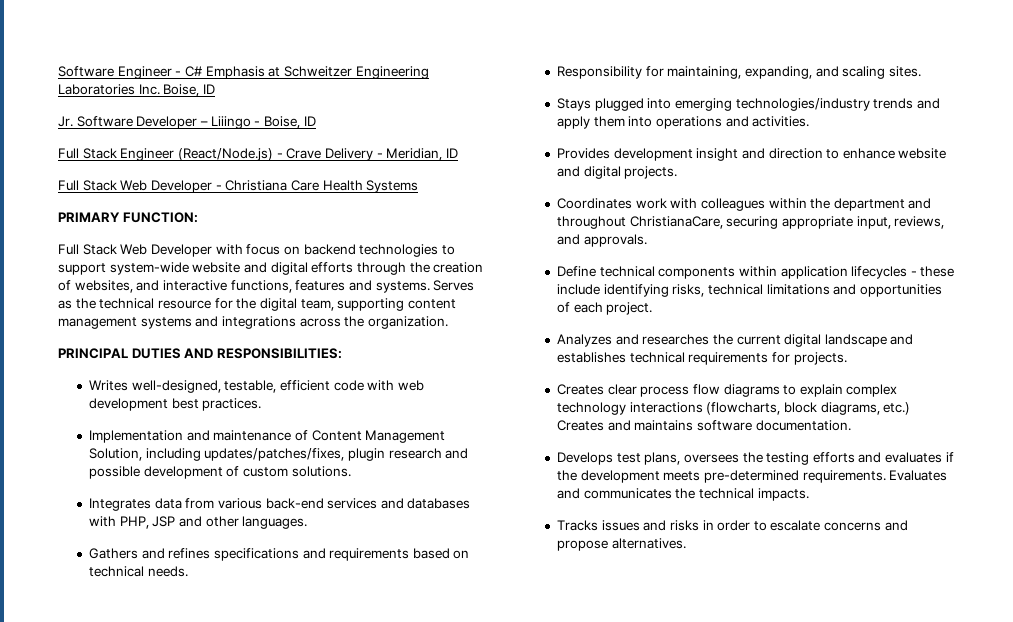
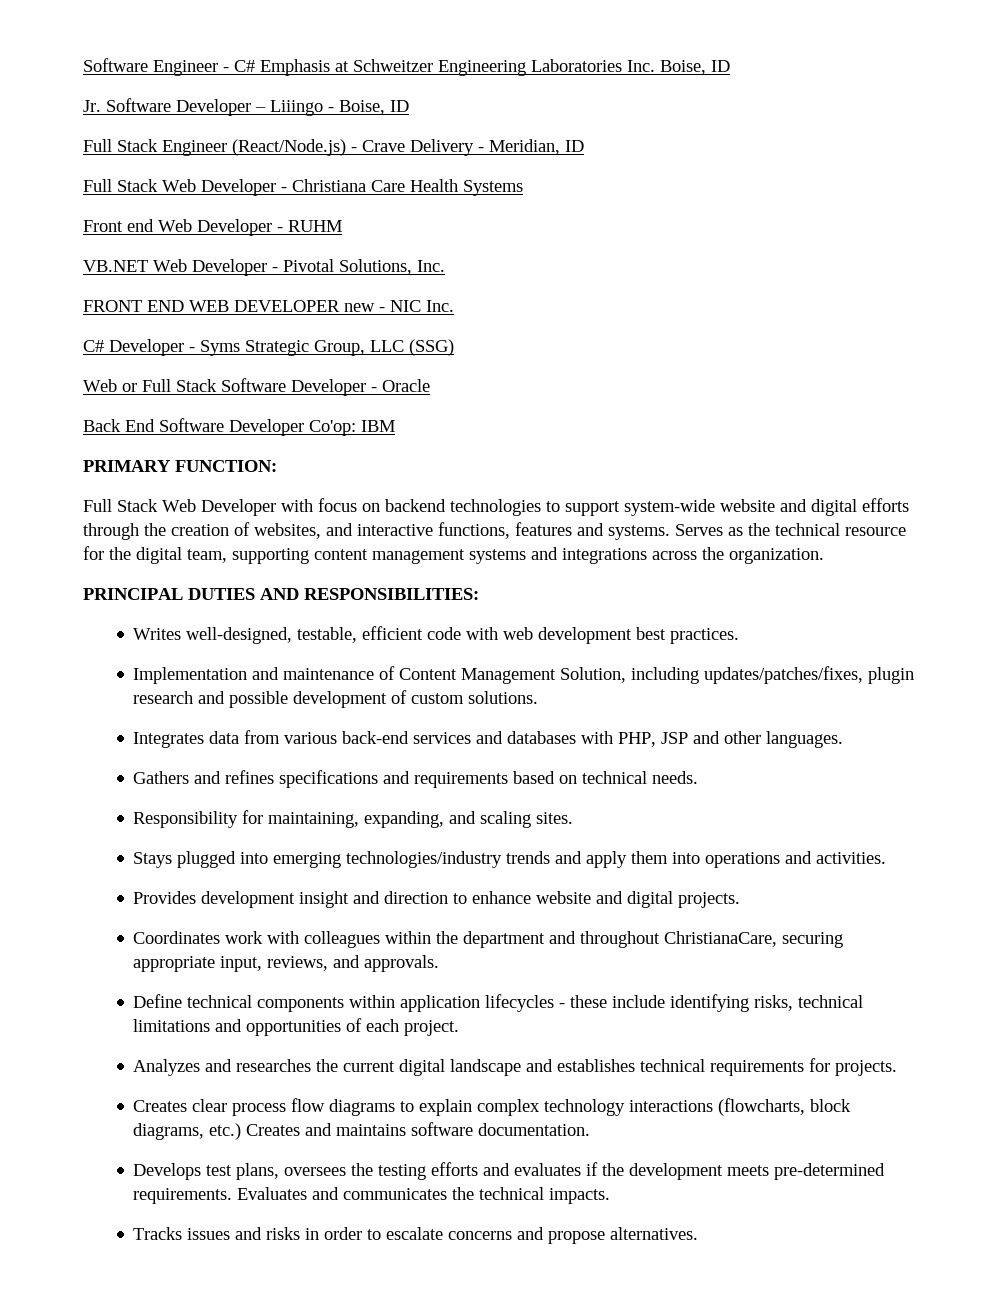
(419, 186) none -> [83,219,342,236] [83,259,445,276] [83,300,454,312] [83,339,454,356] [83,378,430,396] [83,418,395,436] // Front end Web Developer - RUHM // VB.NET Web Developer - Pivotal Solutions, Inc. // FRONT END WEB DEVELOPER new - NIC Inc. // C# Developer - Syms Strategic Group, LLC (SSG) // Web or Full Stack Software Developer - Oracle // Back End Software Developer Co'op: IBM

